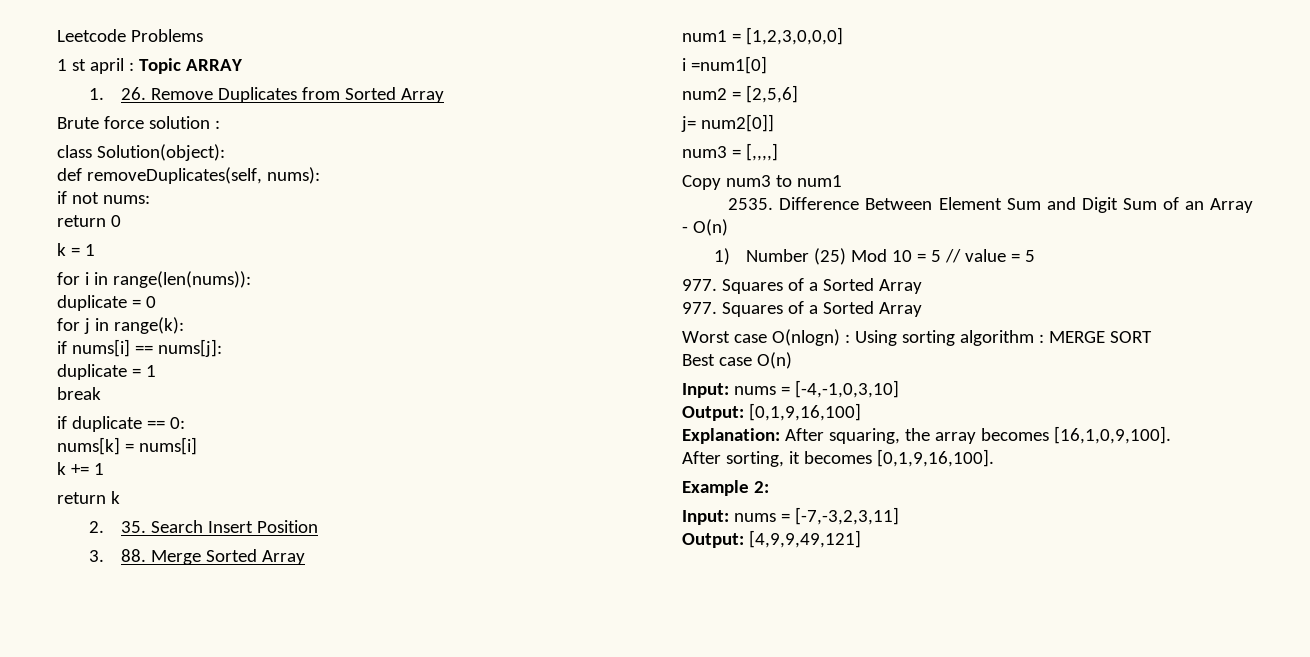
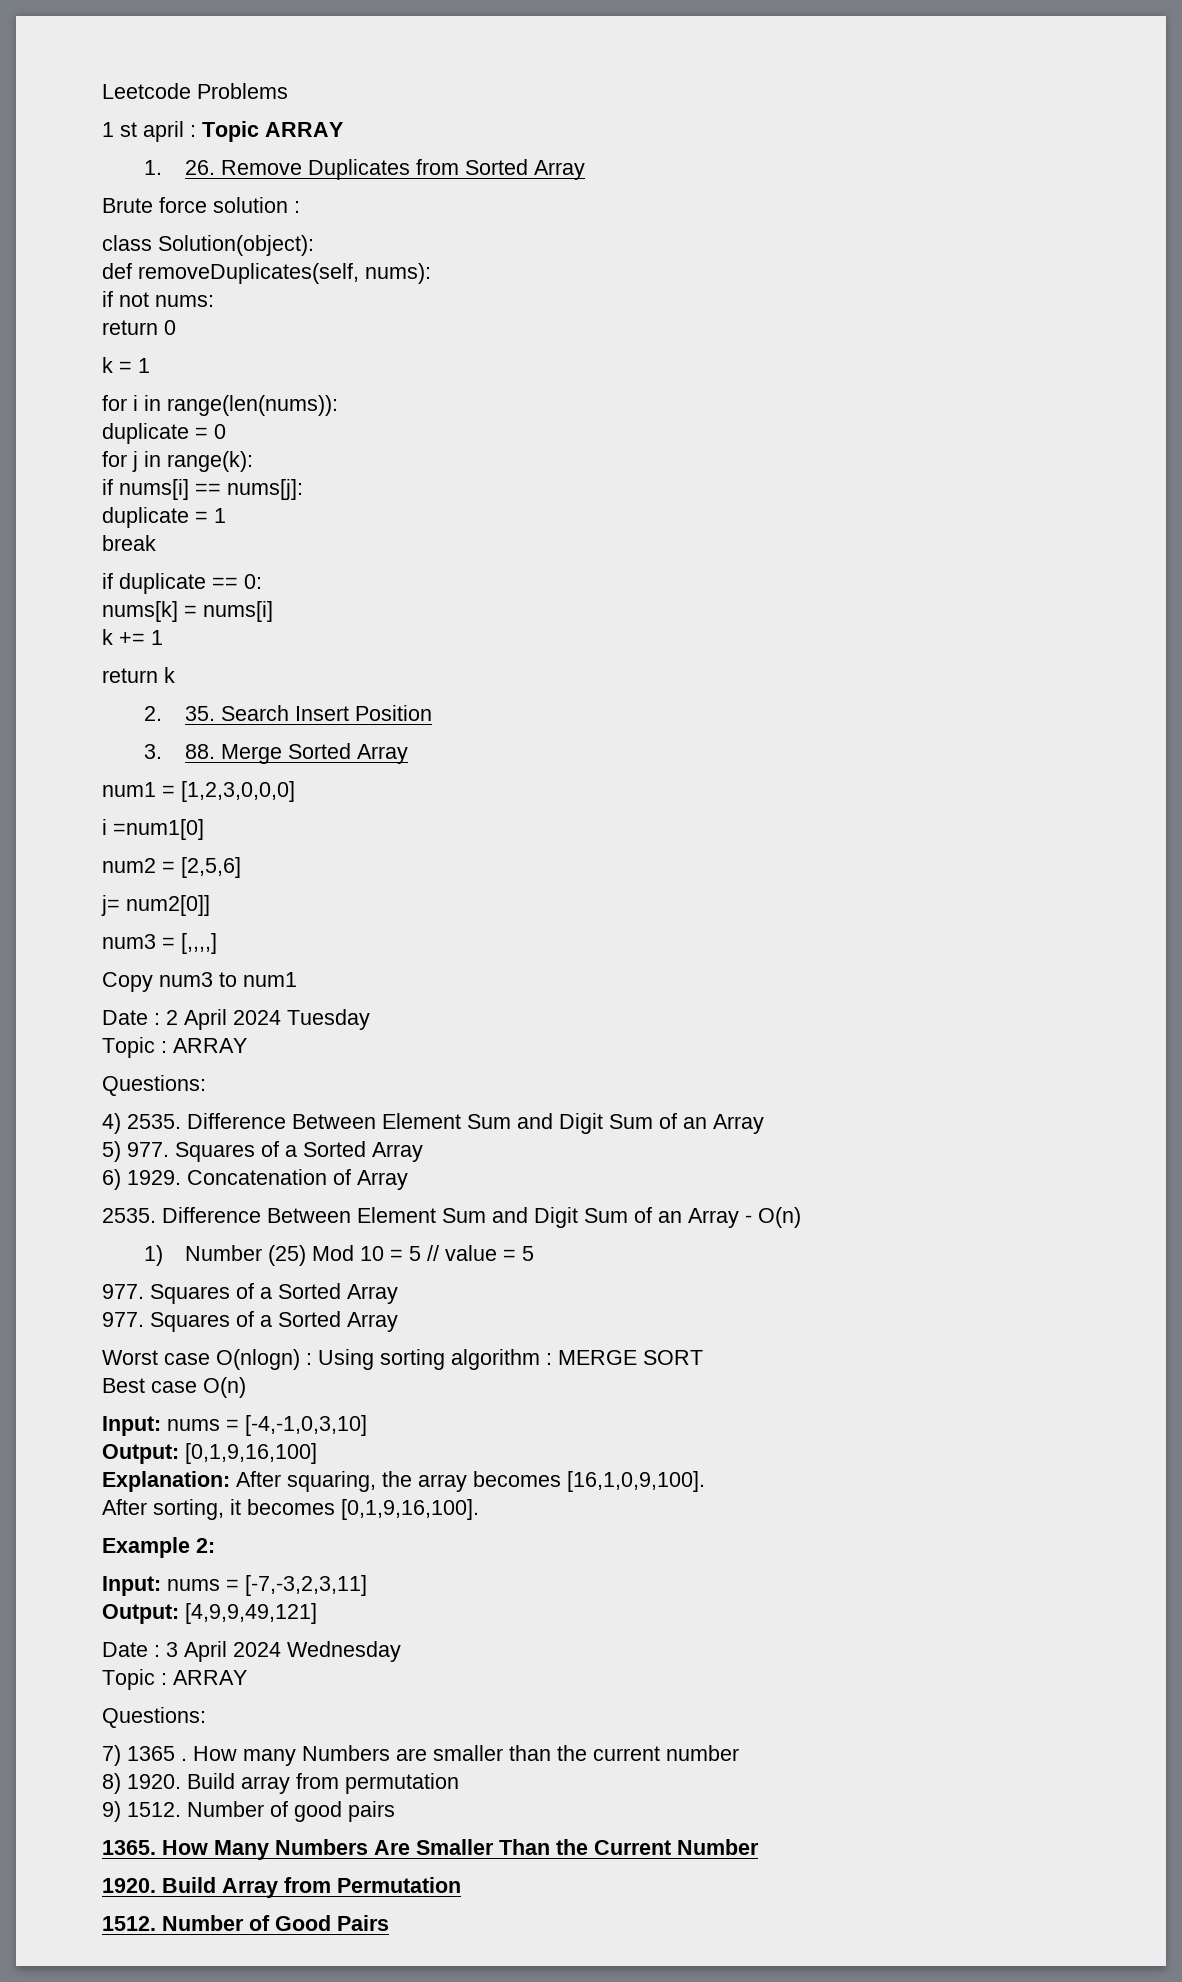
(842, 181) none -> [102,1009,370,1030] [102,1037,247,1058] [102,1075,206,1096] [102,1113,764,1134] [102,1141,423,1162] [102,1169,408,1190] // Date : 2 April 2024 Tuesday // Topic : ARRAY // Questions: // 4) 2535. Difference Between Element Sum and Digit Sum of an Array // 5) 977. Squares of a Sorted Array // 6) 1929. Concatenation of Array
(861, 539) none -> [102,1641,401,1662] [102,1669,247,1690] [102,1707,206,1728] [102,1745,739,1766] [102,1773,459,1794] [102,1801,395,1822] [102,1839,759,1860] [102,1877,461,1898] [102,1915,389,1931] // Date : 3 April 2024 Wednesday // Topic : ARRAY // Questions: // 7) 1365 . How many Numbers are smaller than the current number // 8) 1920. Build array from permutation // 9) 1512. Number of good pairs // 1365. How Many Numbers Are Smaller Than the Current Number // 1920. Build Array from Permutation // 1512. Number of Good Pairs

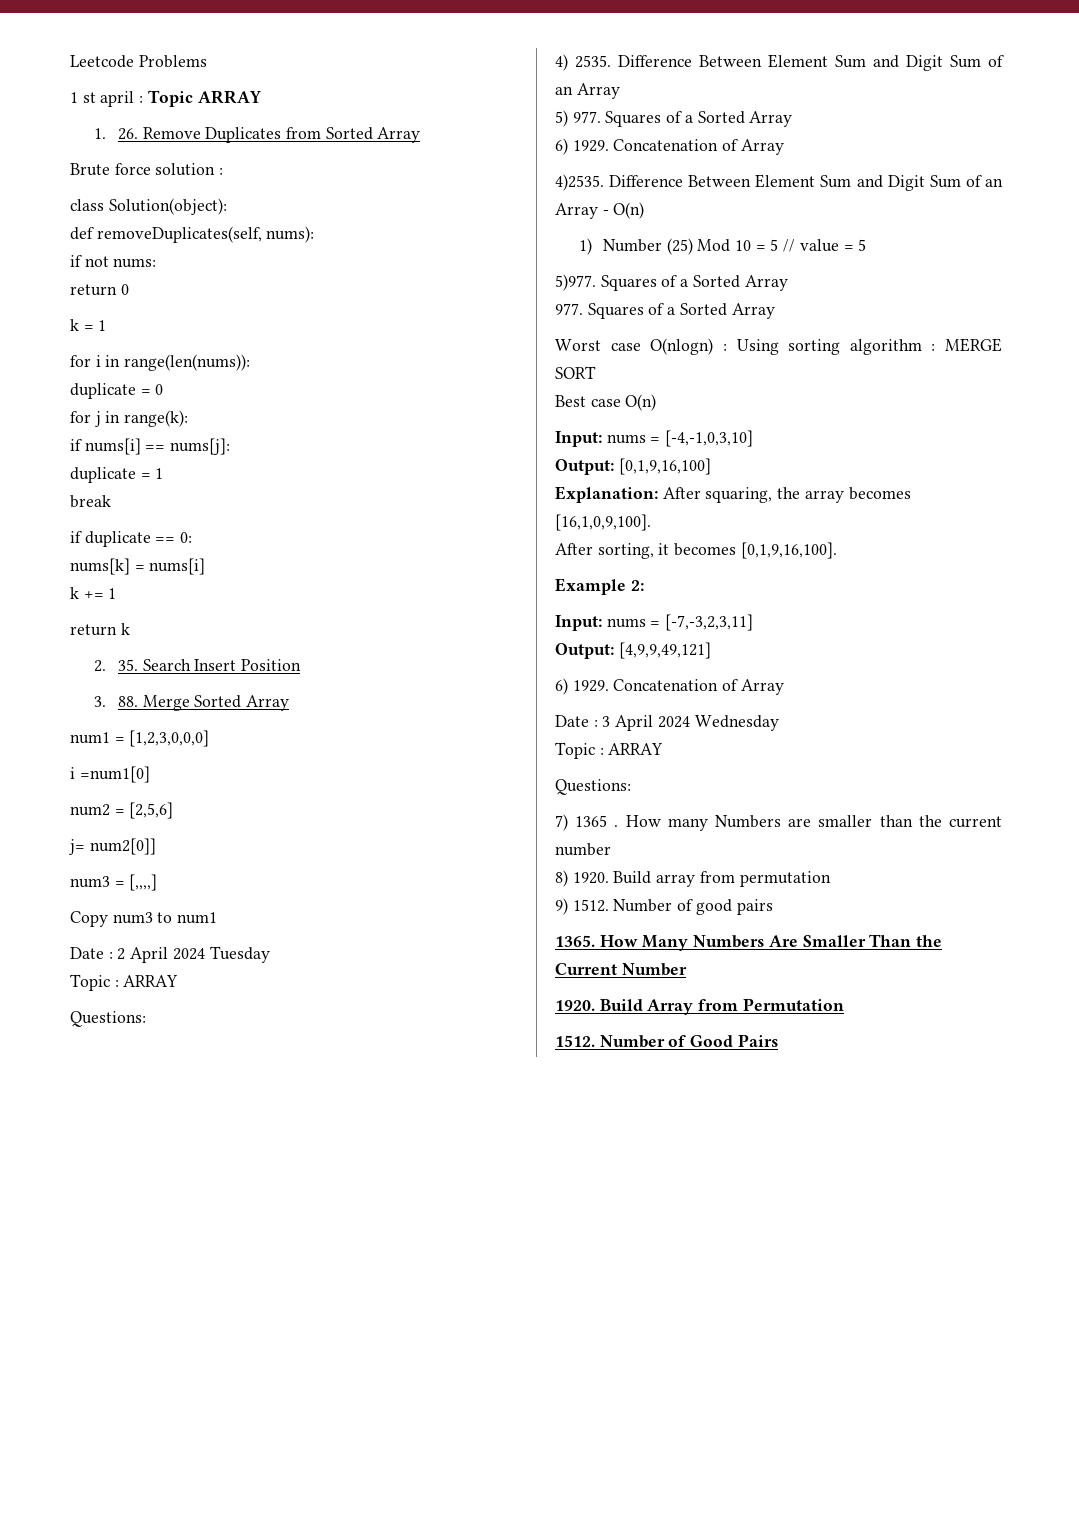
[102,1208,156,1223] 2535. -> [555,174,604,191] 4)2535.
[102,1284,144,1299] 977. -> [555,274,596,291] 5)977.
(317, 1613) none -> [555,678,784,695] // 6) 1929. Concatenation of Array

